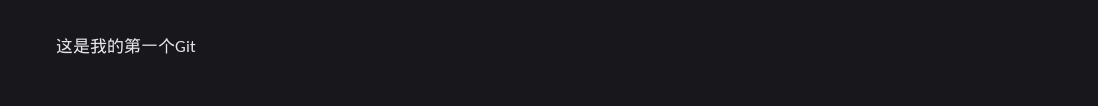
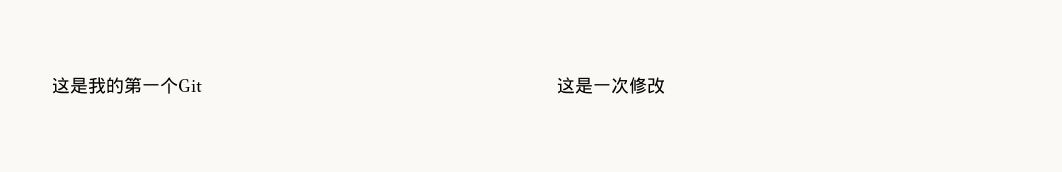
(196, 46) none -> [557,77,665,94] // 这是一次修改

